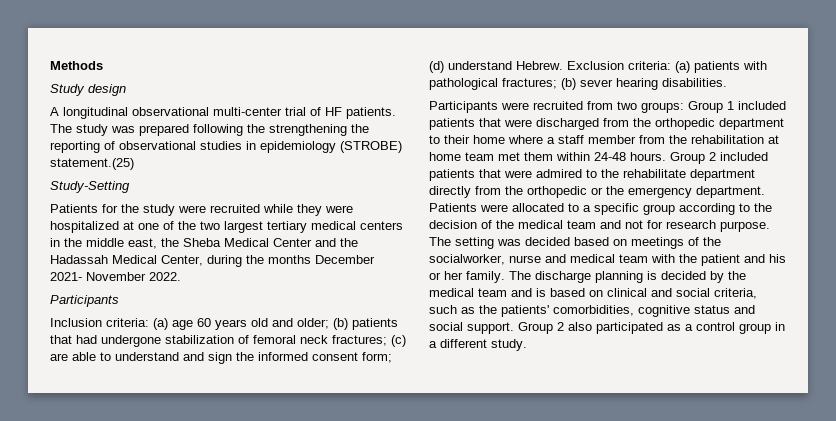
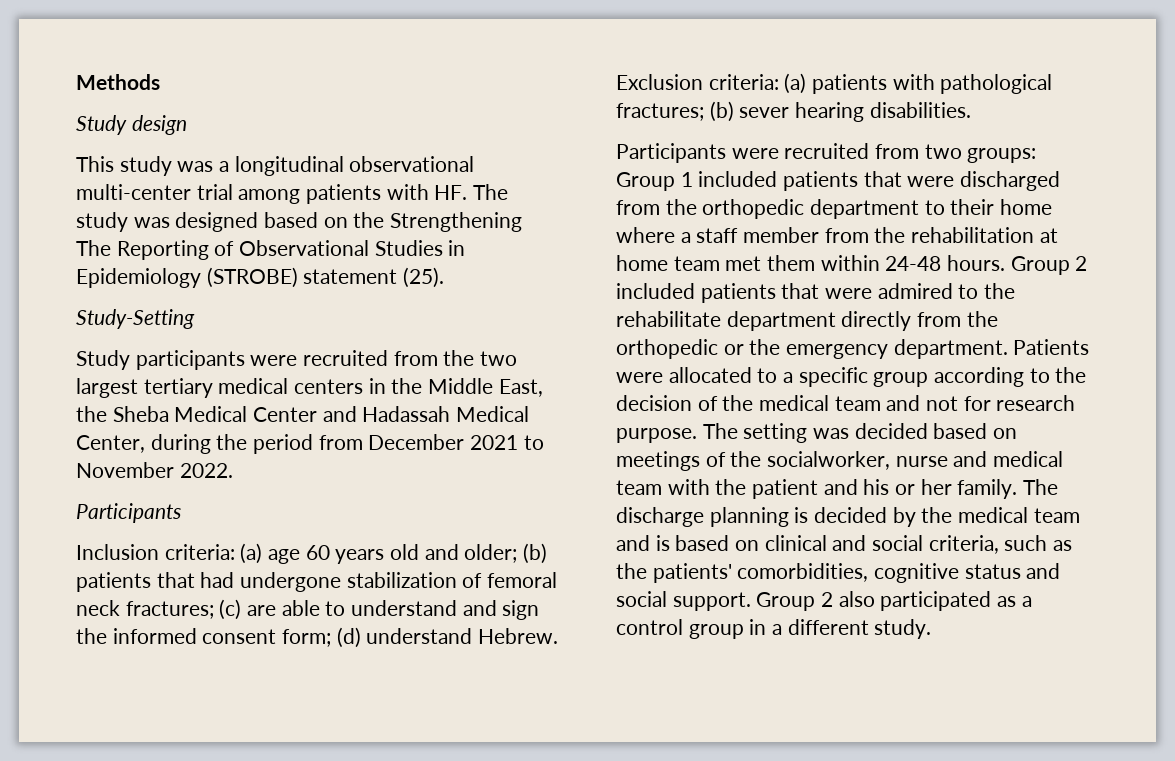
[50,107,396,119] [50,124,369,136] [50,141,402,153] [50,158,134,170] [50,181,130,193] [50,204,353,216] [50,221,174,233] A longitudinal observational multi-center trial of HF patients. The study was prepared following the strengthening the reporting of observational studies in epidemiology (STROBE) statement.(25) // Study-Setting // Patients for the study were recruited while they were hospitalized at one of -> [76,156,475,176] [76,184,509,204] [76,212,523,232] [76,240,466,260] [76,267,445,288] [76,309,195,329] [76,350,438,370] This study was a longitudinal observational multi-center trial among patients with HF. The study was designed based on the Strengthening The Reporting of Observational Studies in Epidemiology (STROBE) statement (25). // Study-Setting // Study participants were recruited from
[86,238,157,249] middle east, -> [428,378,543,397] Middle East,
[340,238,358,247] the -> (357, 414) none
[268,255,375,264] [50,272,82,281] months December 2021- -> [253,434,544,454] period from December 2021 to

